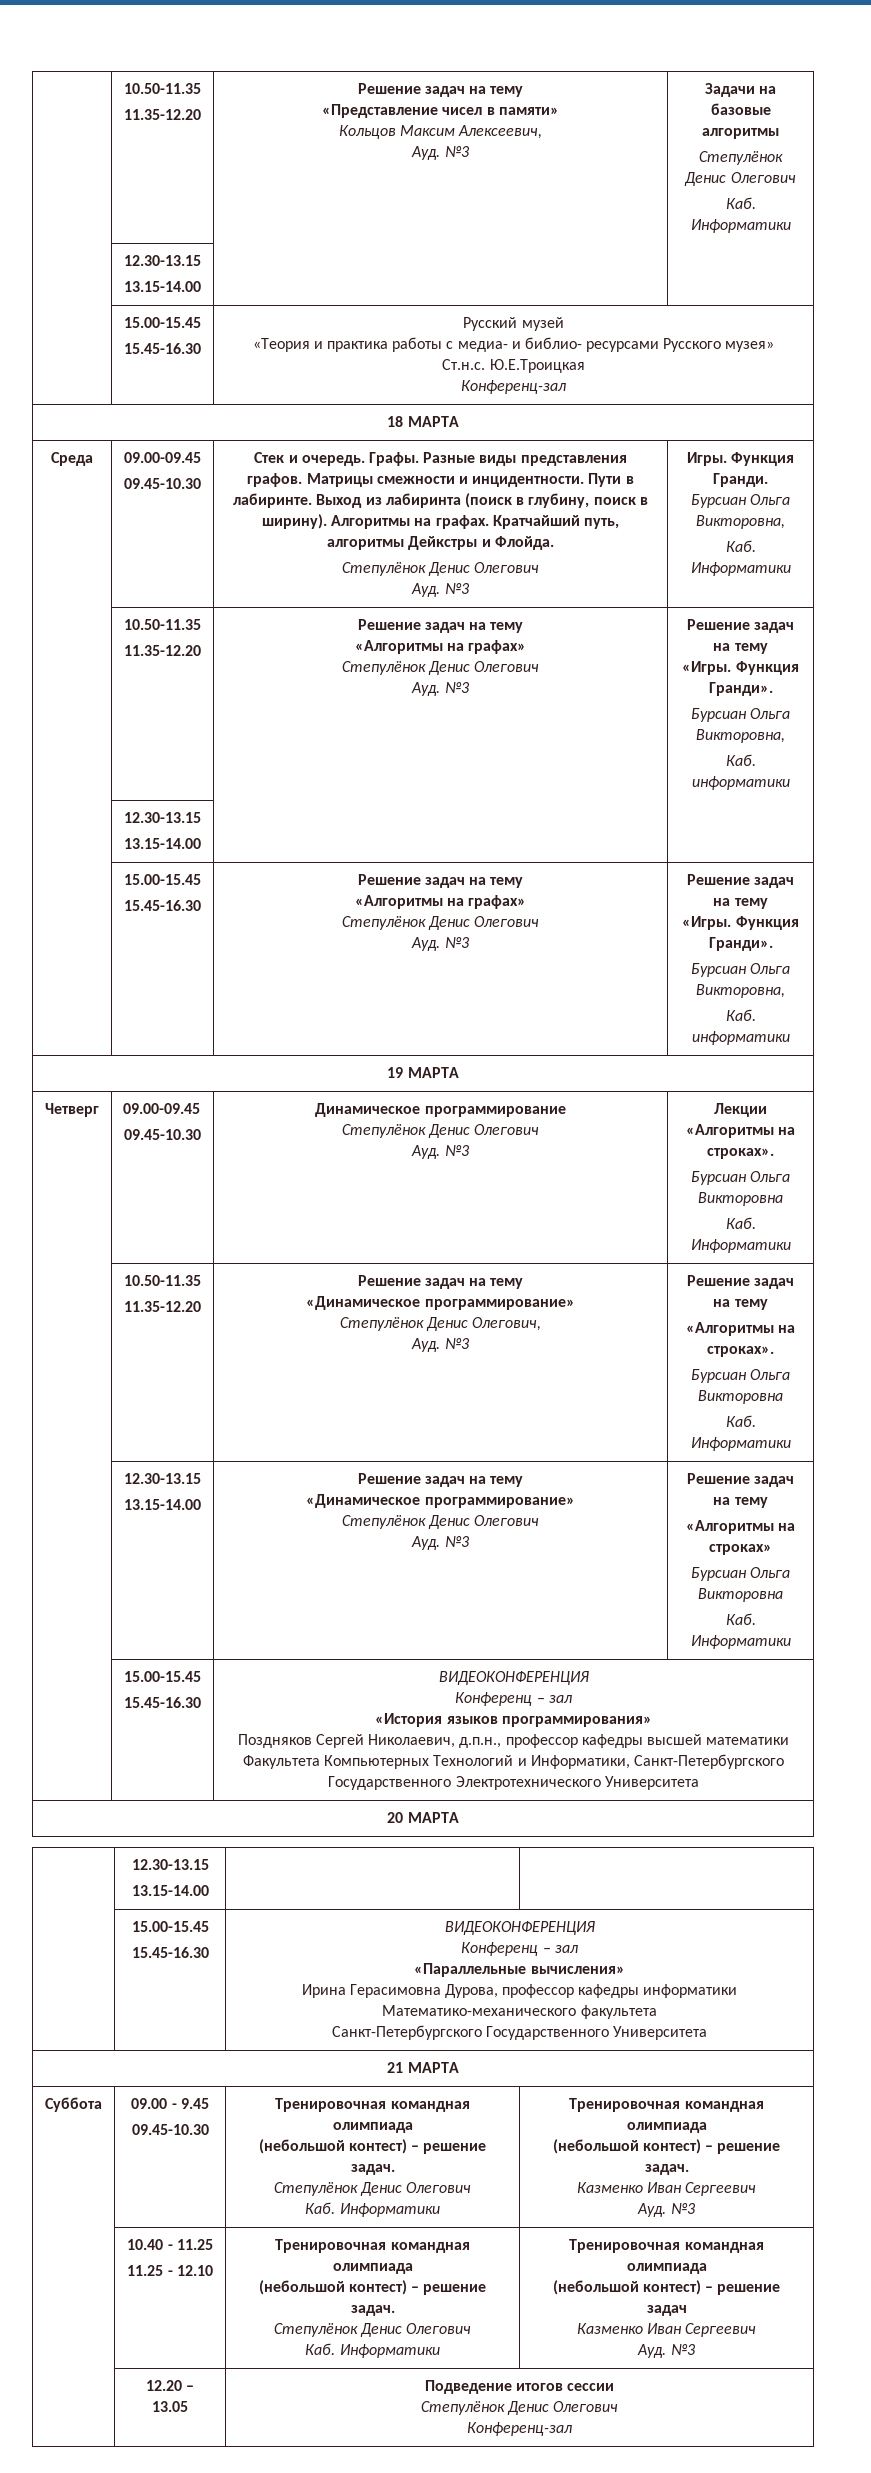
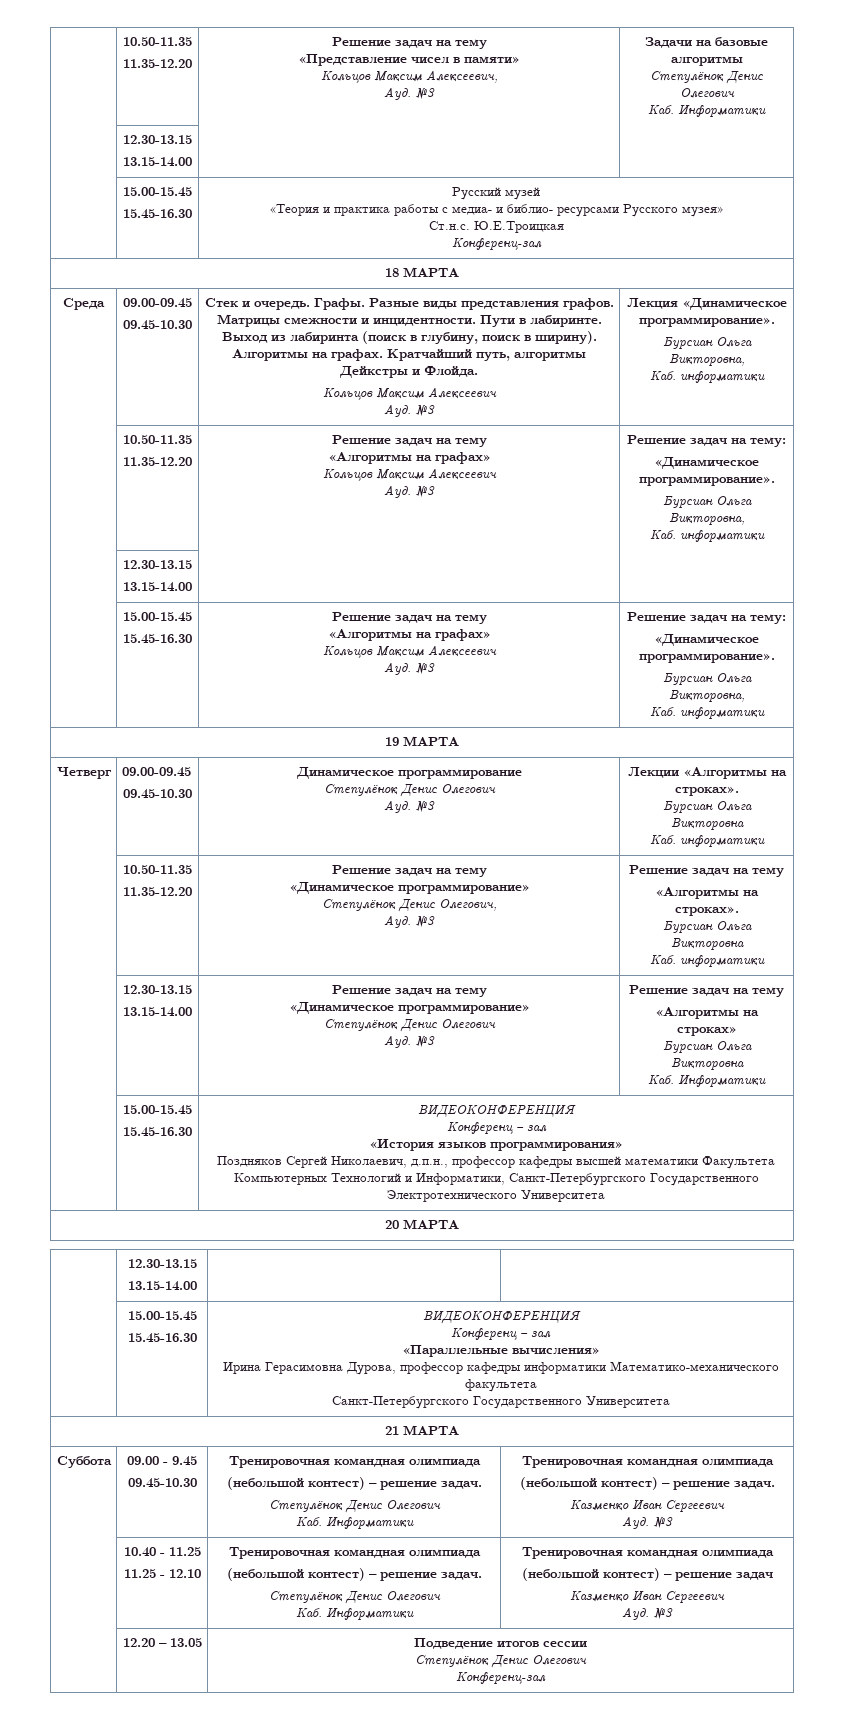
[341,562,540,576] [411,583,469,597] [686,452,795,466] [713,473,768,487] [690,494,791,508] [696,515,785,529] [725,540,756,552] [690,562,791,576] Степулёнок Денис Олегович // Ауд. №3 | Игры. Функция Гранди. // Бурсиан Ольга Викторовна, // Каб. Информатики -> [322,387,497,400] [384,404,435,417] [626,298,787,310] [638,317,775,327] [662,337,752,349] [668,354,745,366] [649,371,765,383] Кольцов Максим Алексеевич // Ауд. №3 | Лекция «Динамическое программирование». // Бурсиан Ольга Викторовна, // Каб. информатики
[341,661,540,675] [411,682,469,696] [686,619,795,633] [713,643,768,654] [682,661,799,675] [708,682,773,696] Степулёнок Денис Олегович // Ауд. №3 | Решение задач на тему // «Игры. Функция Гранди». -> [322,468,497,481] [384,485,435,498] [627,435,786,447] [654,457,759,469] [638,476,775,486] Кольцов Максим Алексеевич // Ауд. №3 | Решение задач на тему: // «Динамическое программирование».
[341,916,540,930] [411,937,469,951] [686,874,795,888] [713,898,768,909] [682,916,799,930] [708,937,773,951] Степулёнок Денис Олегович // Ауд. №3 | Решение задач на тему // «Игры. Функция Гранди». -> [322,645,497,658] [384,662,435,675] [627,612,786,624] [654,634,759,646] [638,653,775,663] Кольцов Максим Алексеевич // Ауд. №3 | Решение задач на тему: // «Динамическое программирование».
[690,1239,791,1253] Информатики -> [679,835,765,847] информатики
[690,1437,791,1451] Информатики -> [679,955,765,967] информатики

